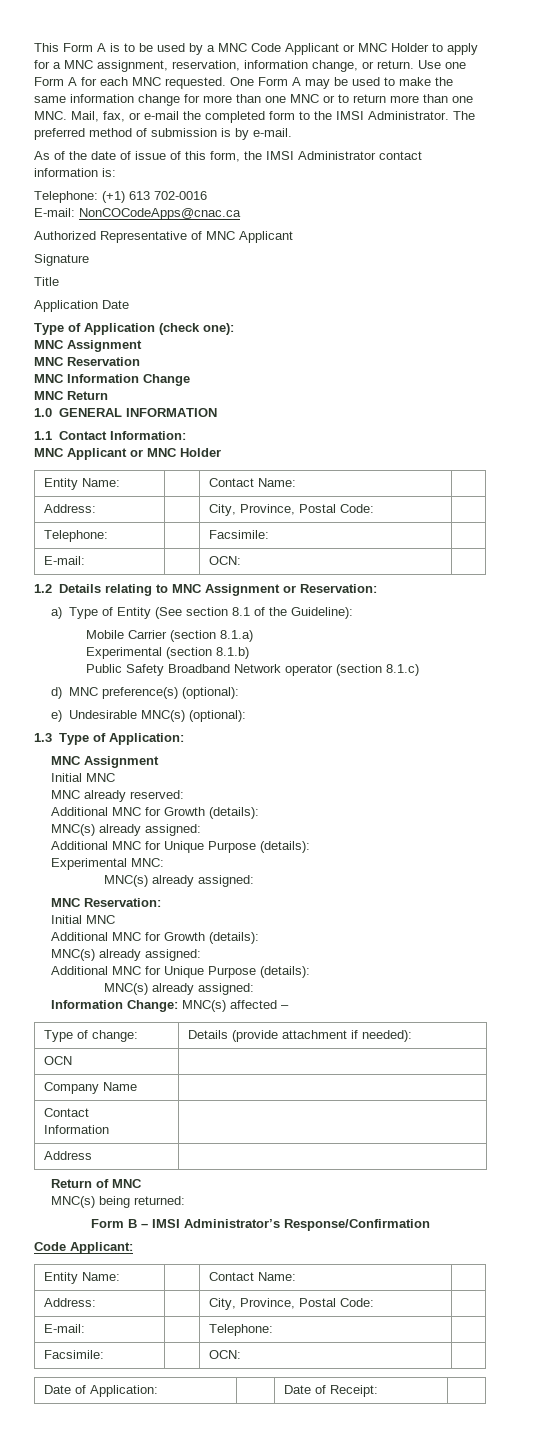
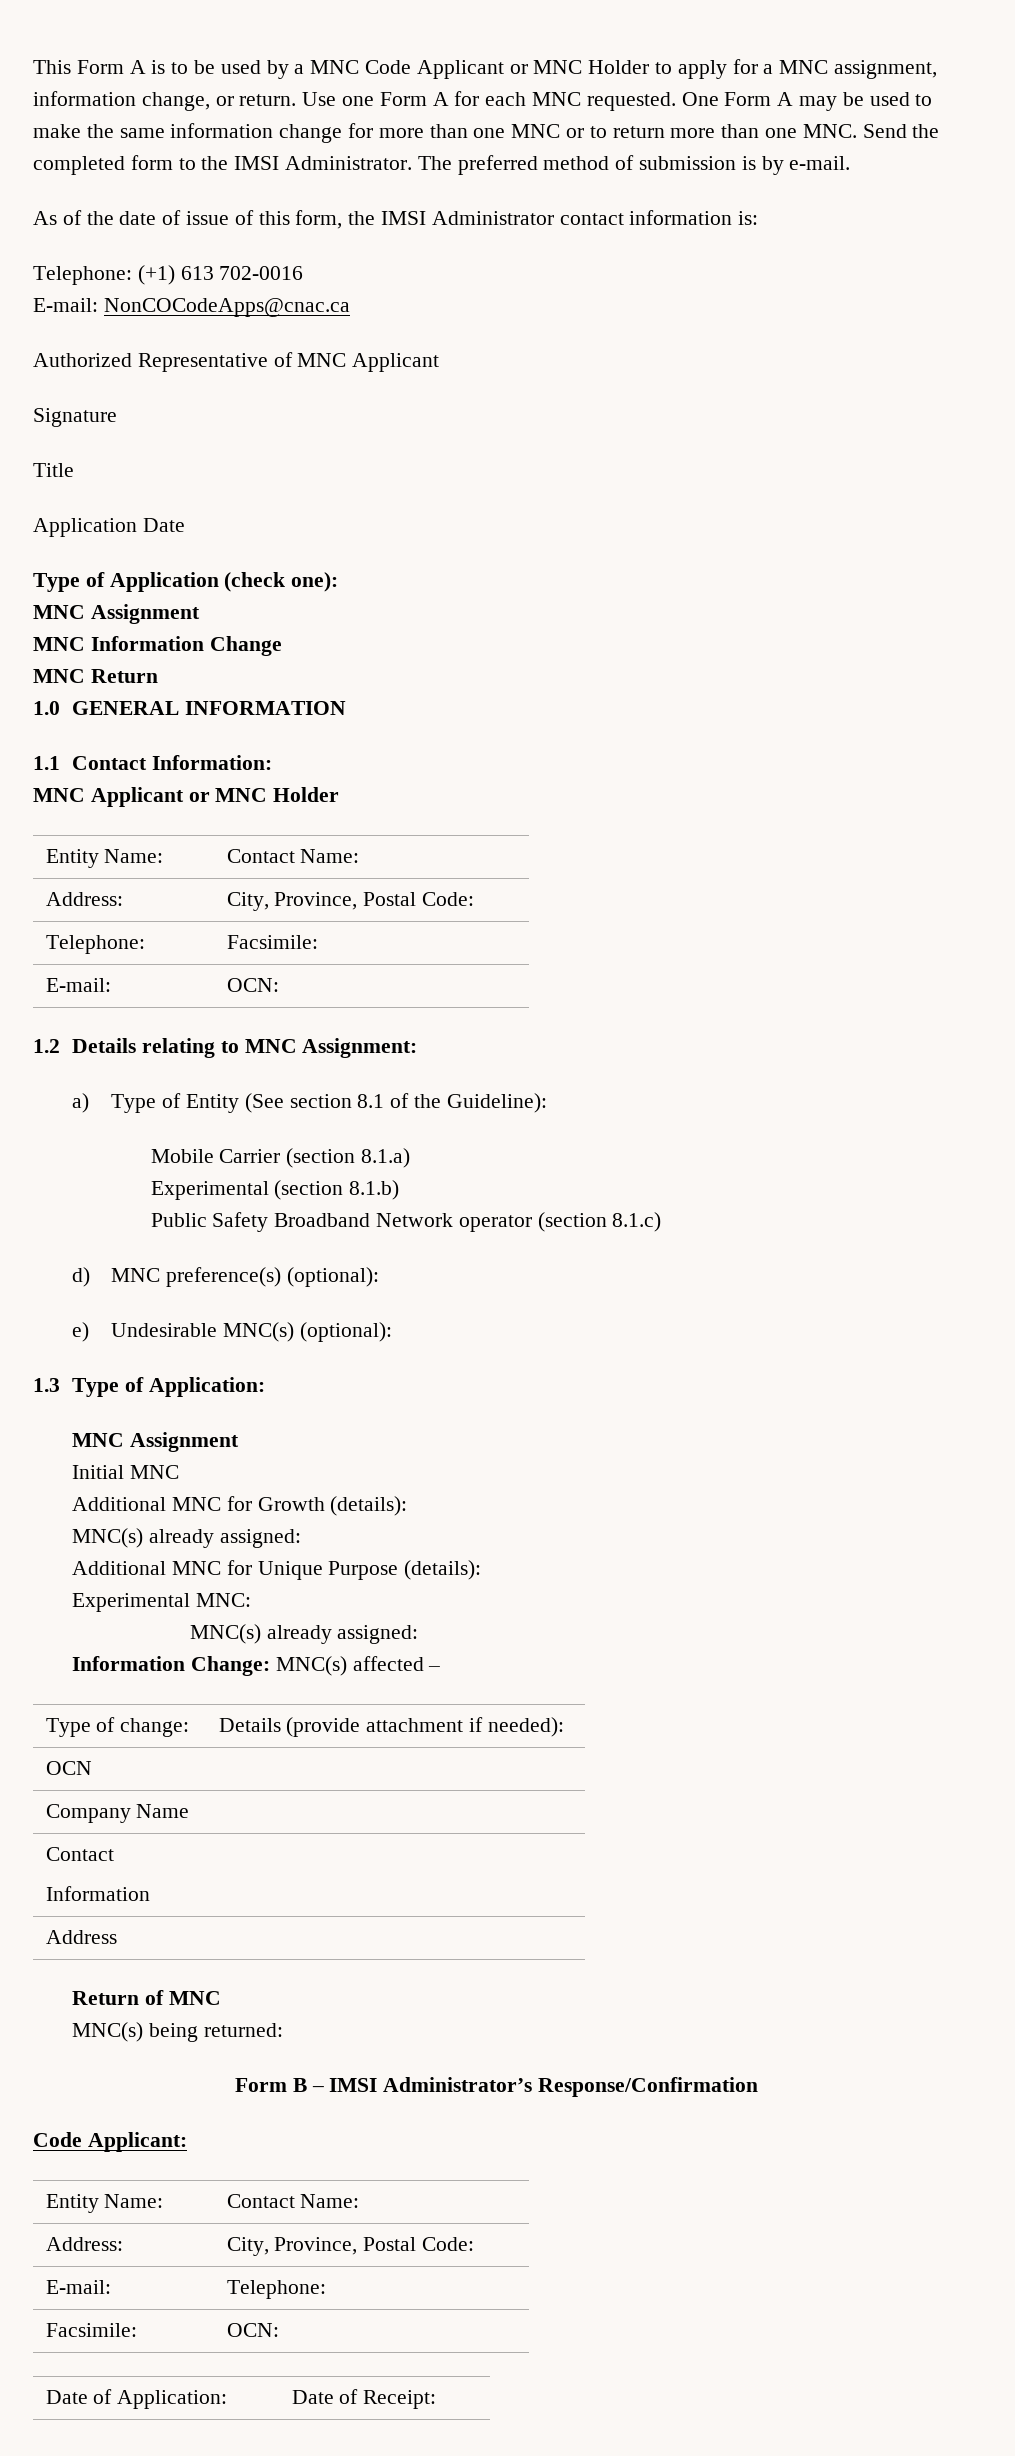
[172,60,240,71] reservation, -> (938, 69) none
[71,111,179,122] Mail, fax, or e-mail -> [862,124,907,138] Send
[34,357,140,366] // MNC Reservation -> (200, 614) none
[204,584,377,596] Assignment or Reservation: -> [302,1038,418,1058] Assignment:
[51,790,185,802] // MNC already reserved: -> (180, 1472) none
[51,898,162,907] [51,915,116,924] [51,932,260,944] [51,949,202,961] [51,966,311,978] [103,983,254,995] // MNC Reservation: // Initial MNC // Additional MNC for Growth (details): // MNC(s) already assigned: // Additional MNC for Unique Purpose (details): // MNC(s) already assigned: -> (419, 1634) none

